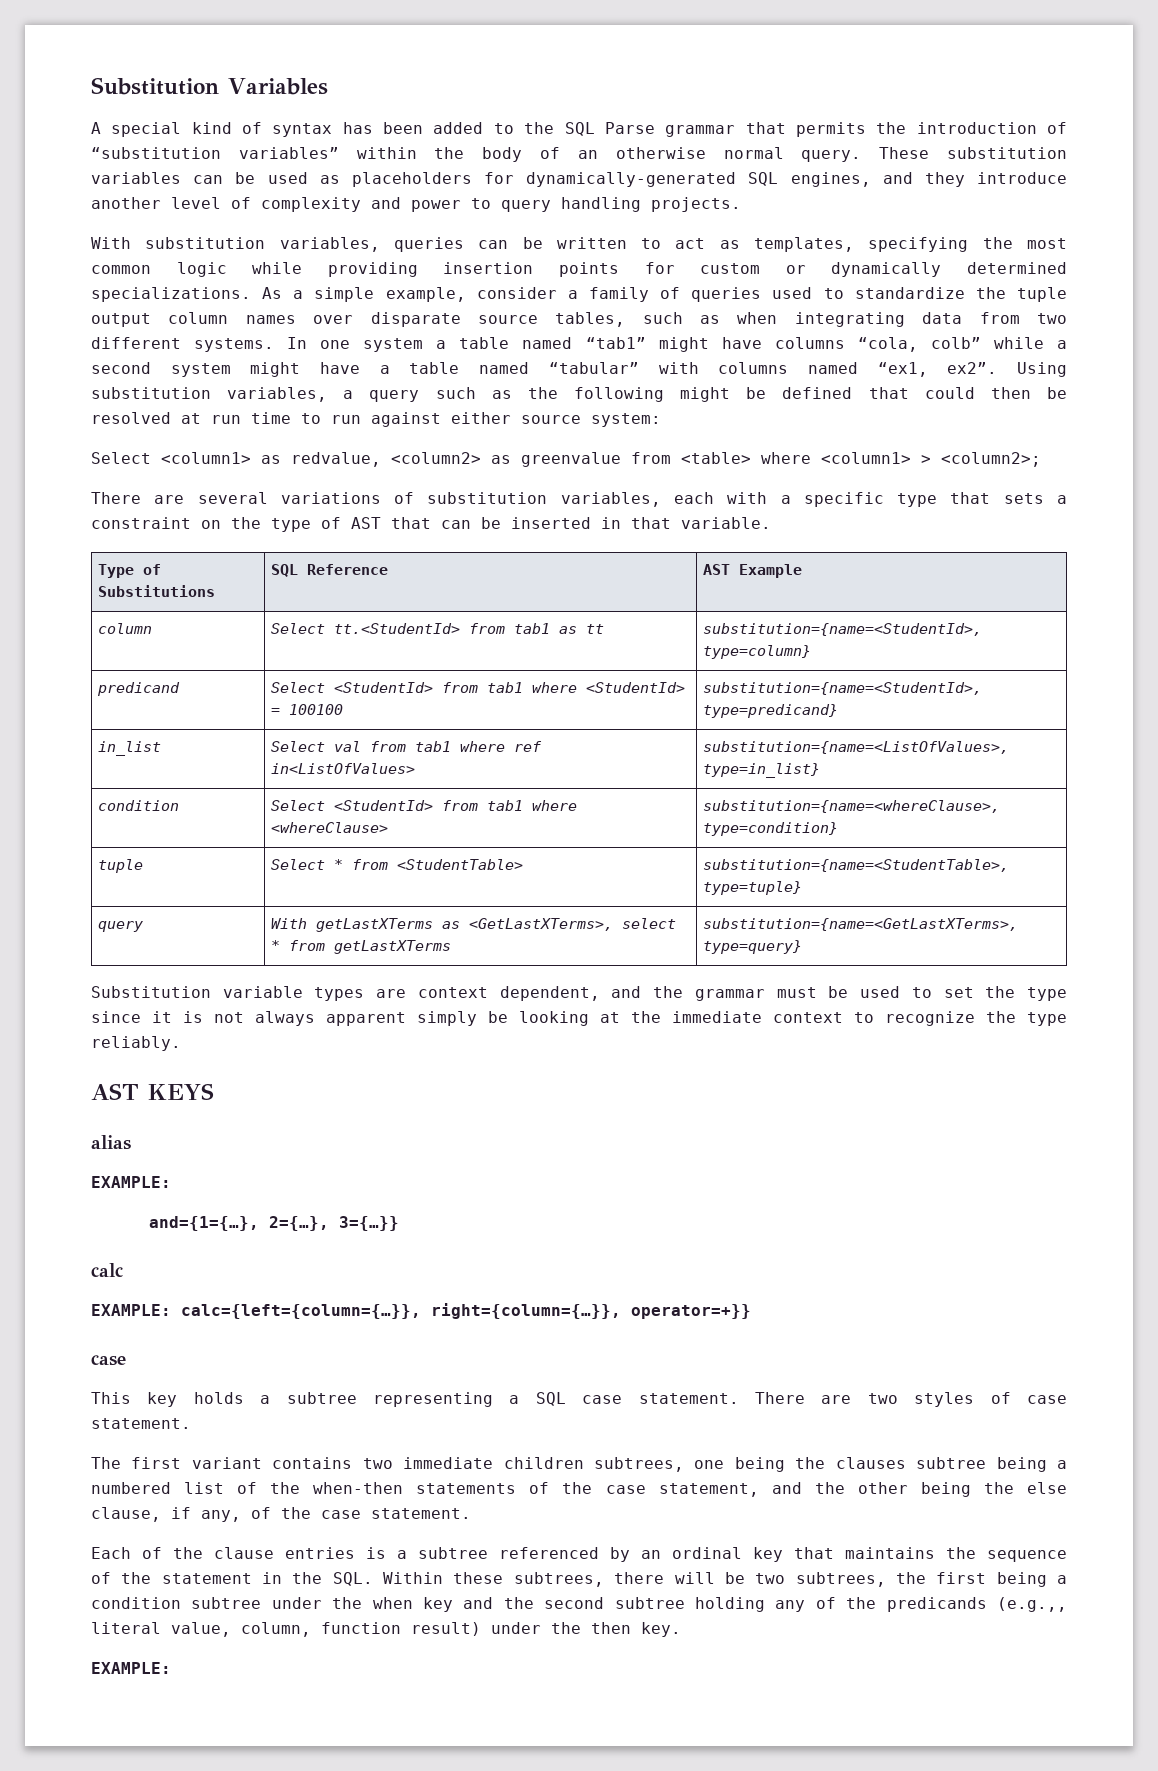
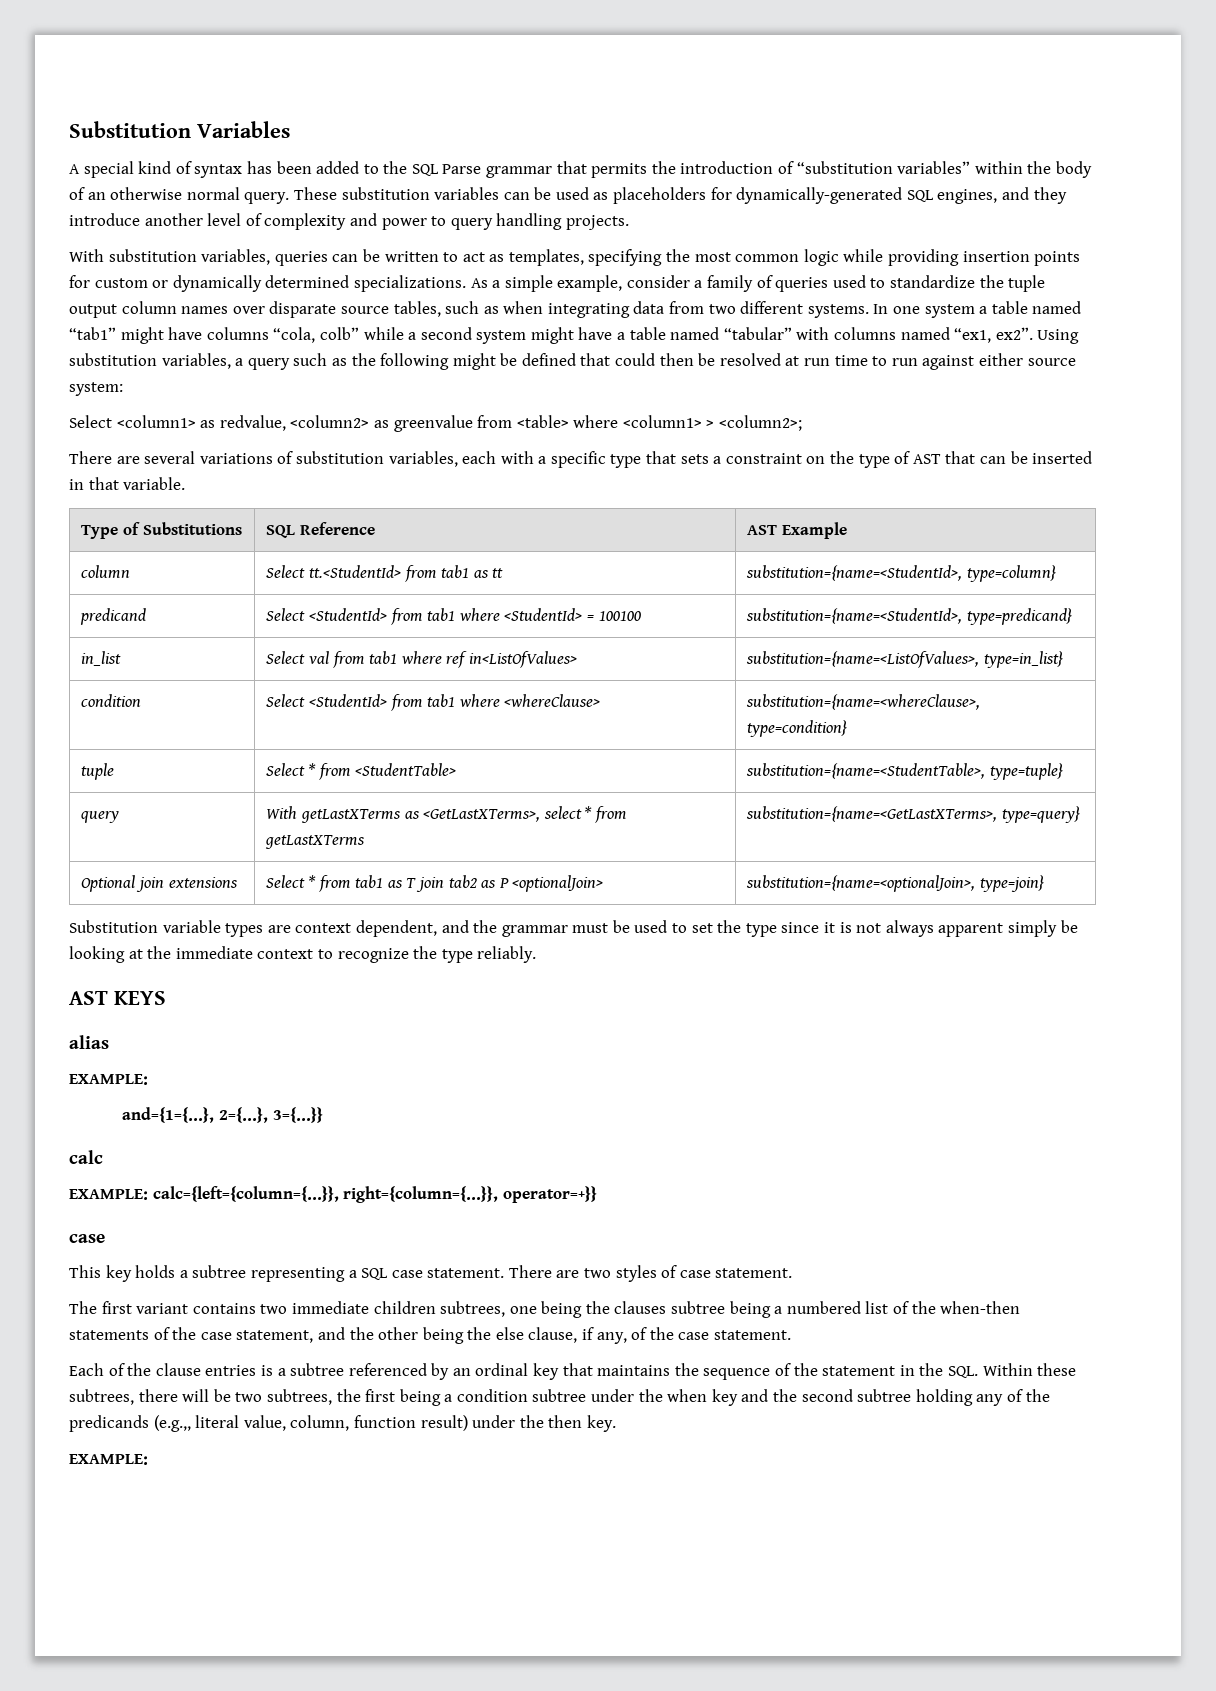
(803, 947) none -> [81,875,238,892] [266,875,604,892] [746,875,1045,892] // Optional join extensions | Select * from tab1 as T join tab2 as P <optionalJoin> | substitution={name=<optionalJoin>, type=join}

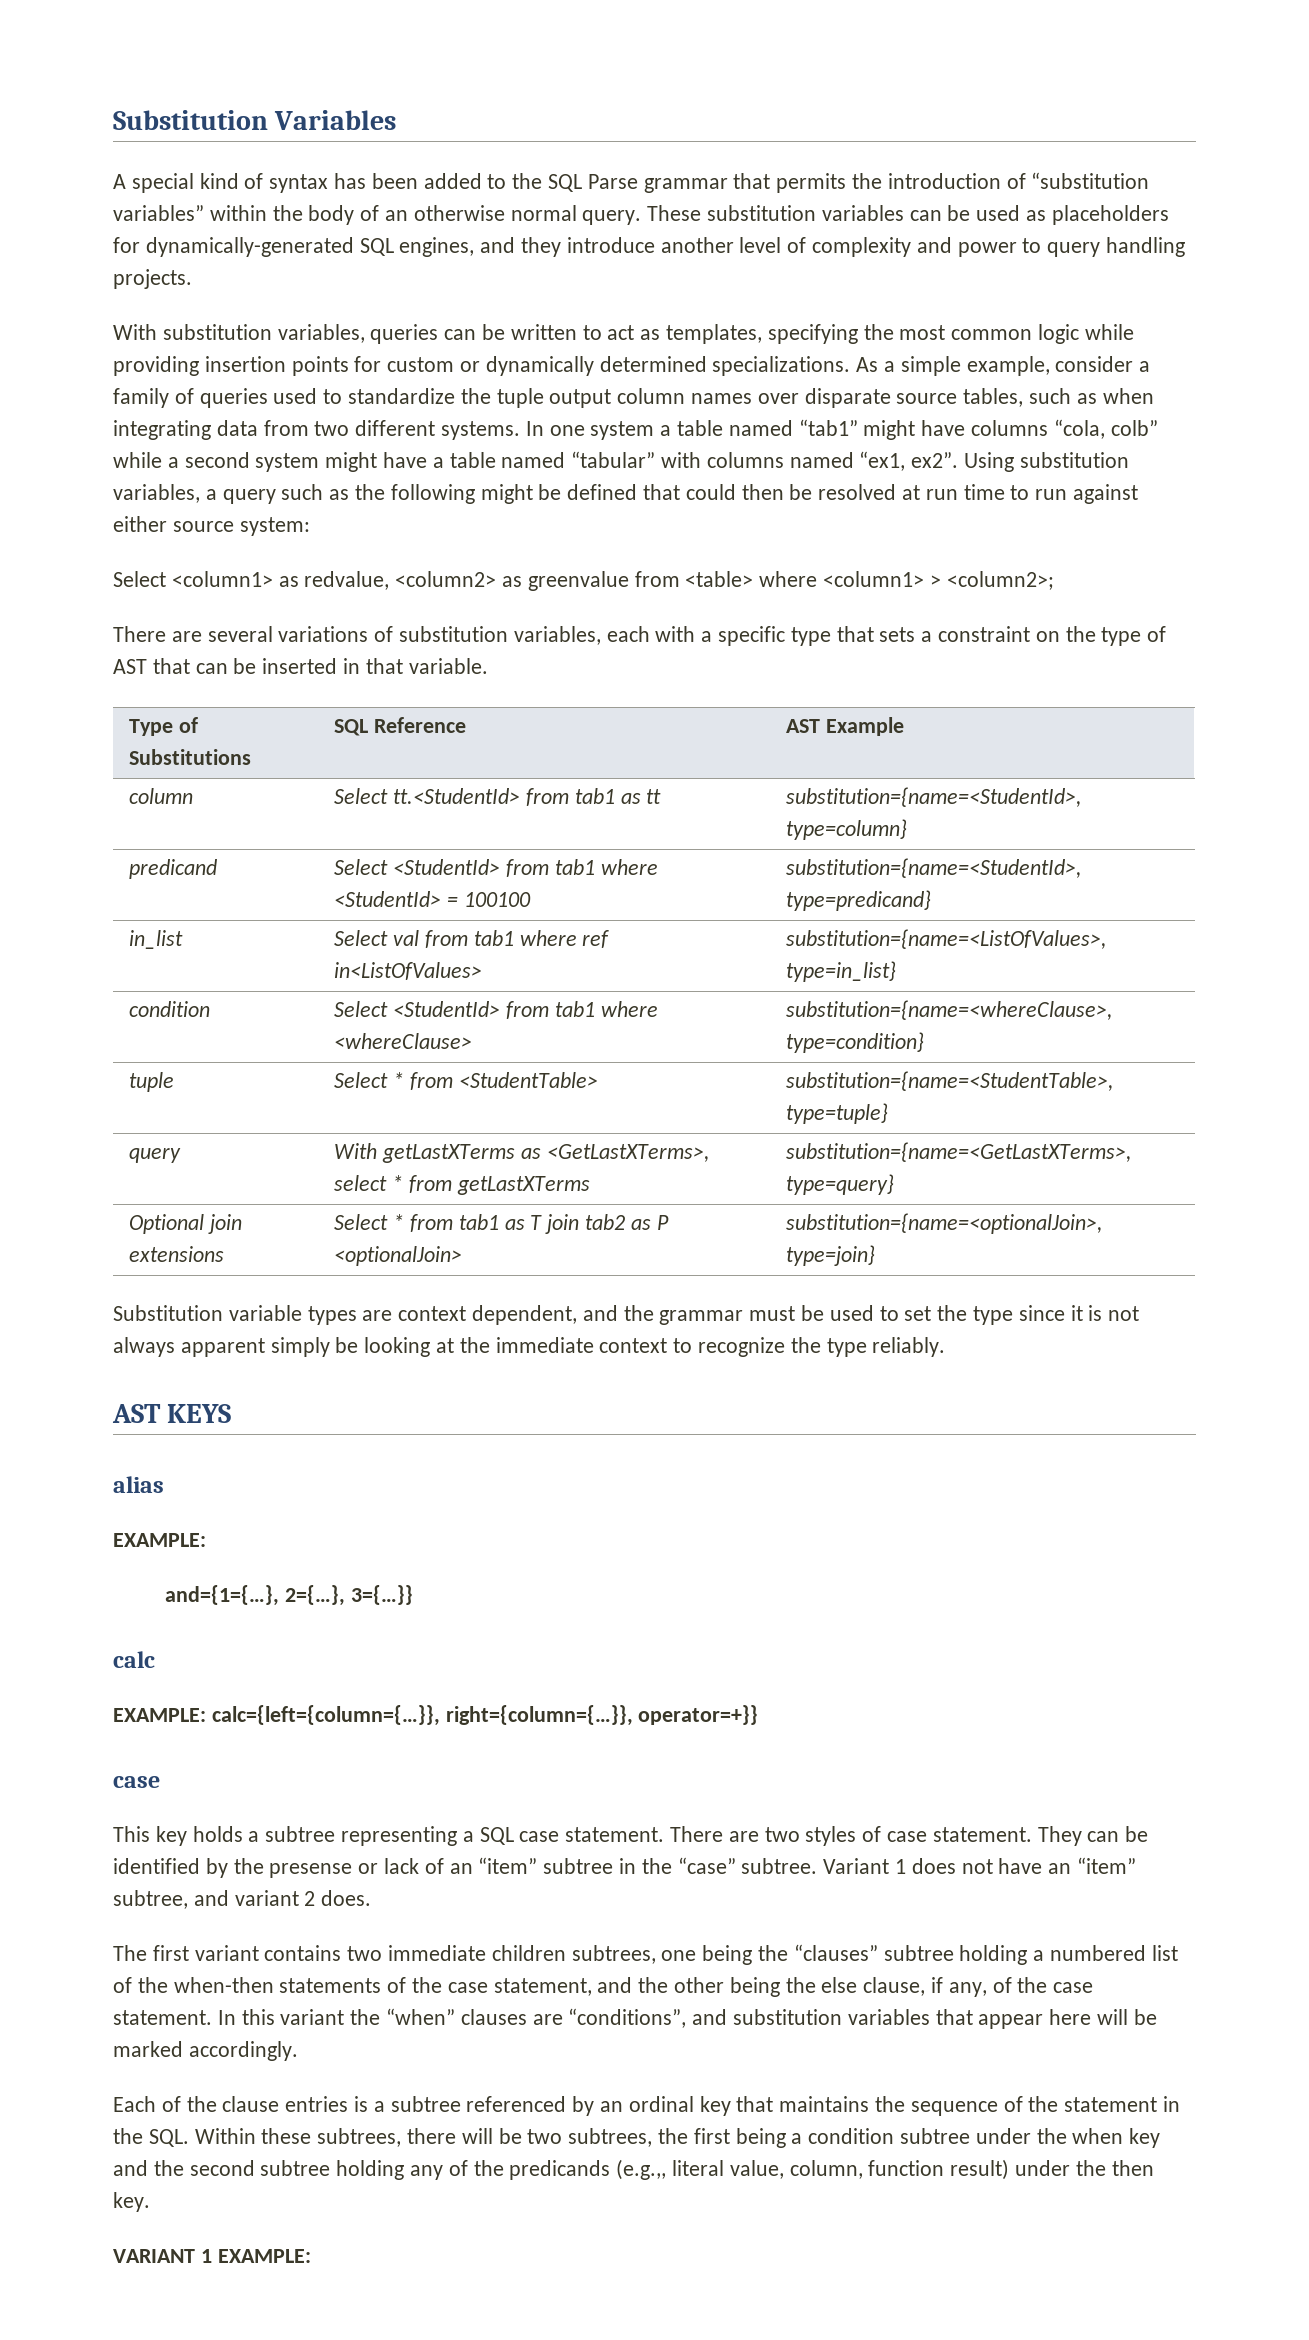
(793, 1273) none -> [1037,1826,1149,1846] [113,1857,1137,1878] [113,1890,372,1909] They can be identified by the presense or lack of an “item” subtree in the “case” subtree. Variant 1 does not have an “item” subtree, and variant 2 does.
[614,1301,771,1318] clauses subtree being -> [793,1944,1028,1965] “clauses” subtree holding
(792, 1335) none -> [217,2008,1157,2029] [113,2041,298,2061] In this variant the “when” clauses are “conditions”, and substitution variables that appear here will be marked accordingly.
(616, 1423) none -> [113,2249,212,2263] VARIANT 1

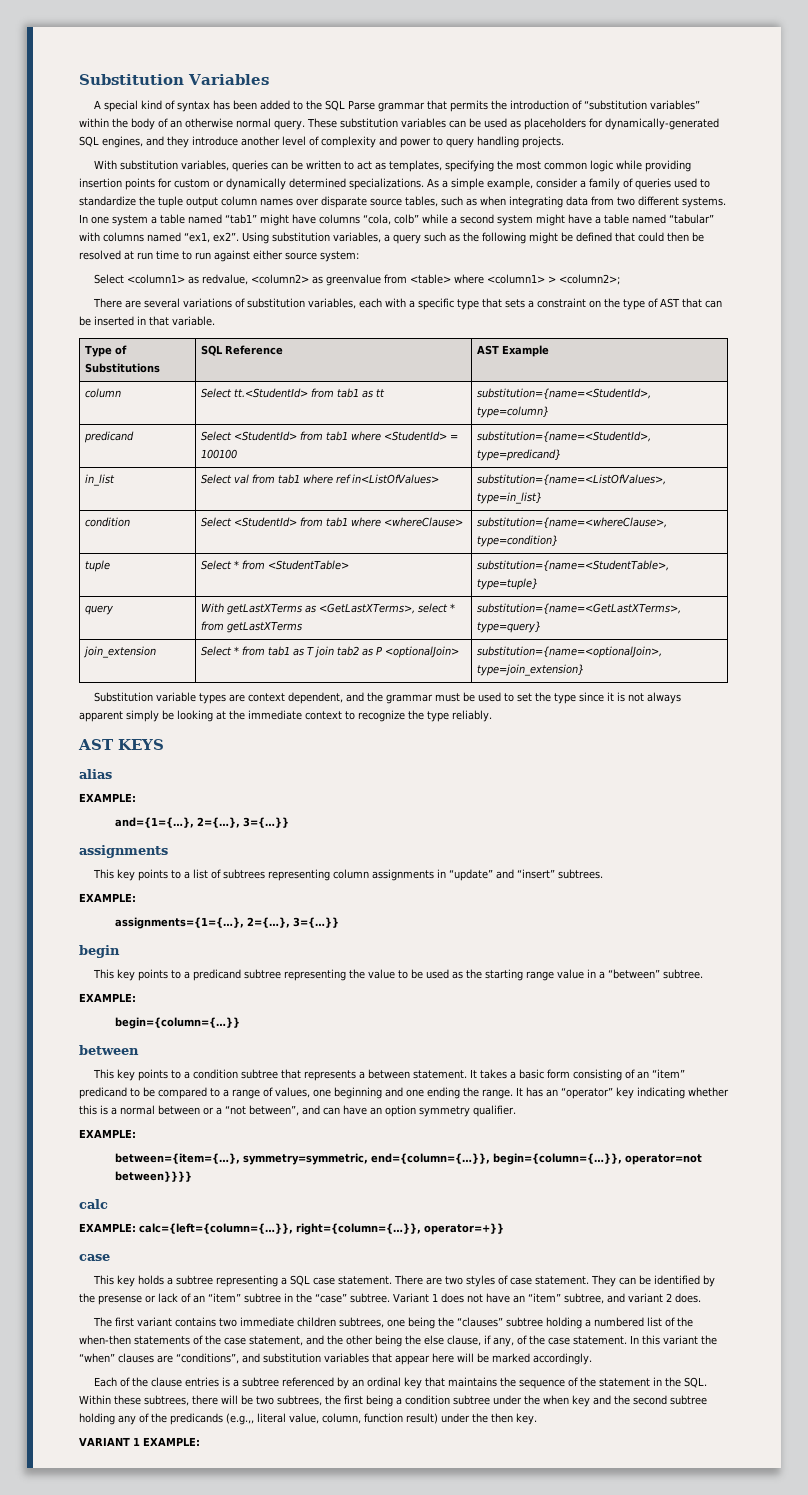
[129,1214,243,1234] [129,1246,225,1262] Optional join extensions -> [83,646,157,658] join_extension
[786,1245,876,1266] type=join} -> [477,664,585,676] type=join_extension}
(414, 1595) none -> [79,845,168,858] [93,869,604,881] [79,893,136,902] [114,917,339,929] [79,945,120,958] [93,969,704,981] [79,993,136,1002] [114,1017,240,1029] [79,1045,139,1055] [93,1069,686,1081] [79,1087,729,1099] [79,1105,516,1117] [79,1129,136,1138] [114,1153,702,1165] [114,1171,192,1182] // assignments // This key points to a list of subtrees representing column assignments in “update” and “insert” subtrees. // EXAMPLE: // assignments={1={…}, 2={…}, 3={…}} // begin // This key points to a predicand subtree representing the value to be used as the starting range value in a “between” subtree. // EXAMPLE: // begin={column={…}} // between // This key points to a condition subtree that represents a between statement. It takes a basic form consisting of an “item” predicand to be compared to a range of values, one beginning and one ending the range. It has an “operator” key indicating whether this is a normal between or a “not between”, and can have an option symmetry qualifier. // EXAMPLE: // between={item={…}, symmetry=symmetric, end={column={…}}, begin={column={…}}, operator=not between}}}}

